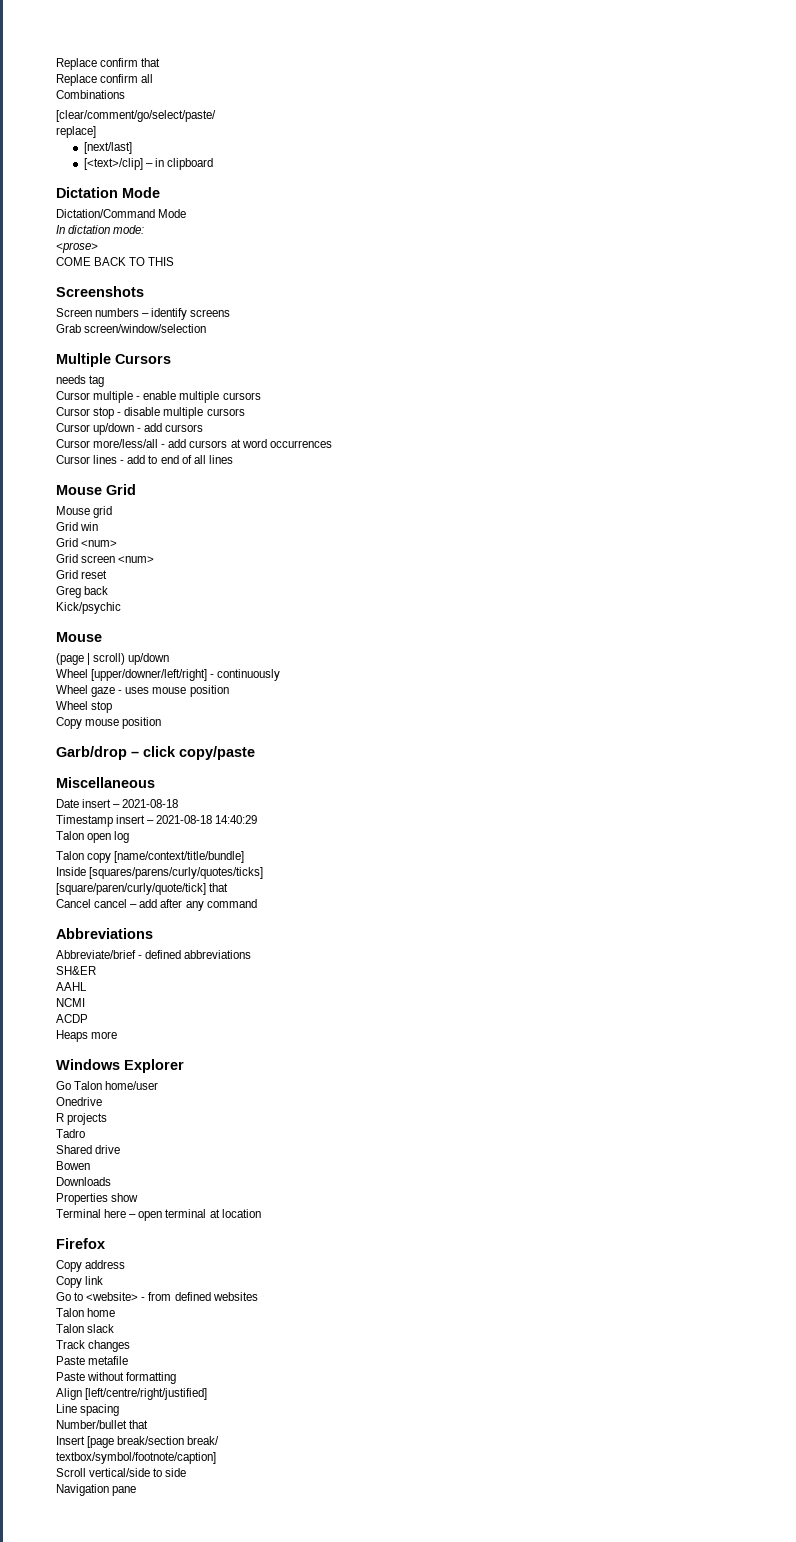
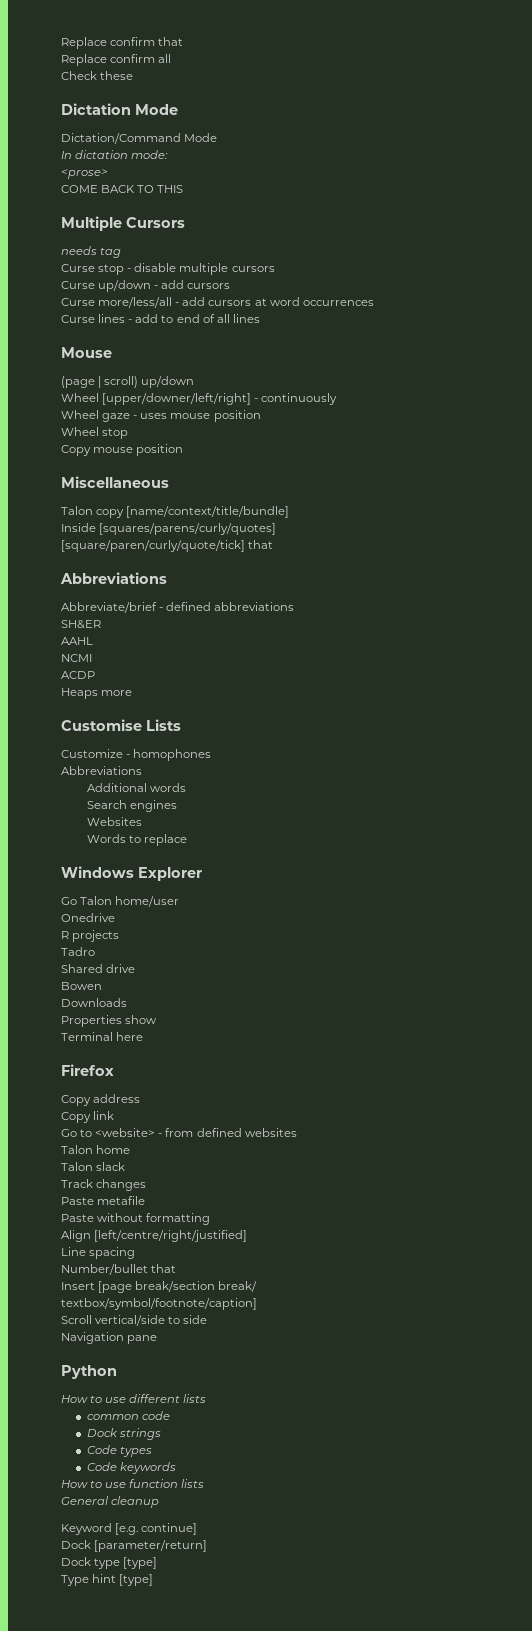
[56,90,125,99] [56,110,216,122] [56,126,96,138] [83,142,132,154] [83,158,213,170] Combinations // [clear/comment/go/select/paste/ // replace] // [next/last] // [<text>/clip] – in clipboard -> [61,71,134,80] Check these
[56,286,144,297] [56,308,231,320] [56,324,207,333] [56,353,171,367] [56,375,105,387] [56,391,261,403] [56,407,90,416] Screenshots // Screen numbers – identify screens // Grab screen/window/selection // Multiple Cursors // needs tag // Cursor multiple - enable multiple cursors // Cursor -> [61,216,185,231] [61,246,122,258] [61,264,95,272] Multiple Cursors // needs tag // Curse
[56,423,90,432] Cursor -> [61,281,95,289] Curse
[56,439,90,448] Cursor -> [61,298,95,306] Curse
[56,455,90,464] Cursor -> [61,315,95,323] Curse
[56,484,136,495] [56,506,113,518] [56,522,99,531] [56,538,118,547] [56,554,155,563] [56,570,108,579] [56,586,109,598] [56,602,121,614] // Mouse Grid // Mouse grid // Grid win // Grid <num> // Grid screen <num> // Grid reset // Greg back // Kick/psychic -> (260, 318) none
[56,746,255,760] [56,777,155,788] [56,799,179,808] [56,815,258,827] [56,831,130,843] Garb/drop – click copy/paste // Miscellaneous // Date insert – 2021-08-18 // Timestamp insert – 2021-08-18 14:40:29 // Talon open log -> [61,476,169,488] Miscellaneous
[89,867,264,879] [squares/parens/curly/quotes/ticks] -> [99,523,277,535] [squares/parens/curly/quotes]
[56,899,257,911] // Cancel cancel – add after any command -> (274, 544) none
(118, 1035) none -> [61,719,181,731] [61,749,212,761] [61,766,142,775] [87,783,187,792] [87,800,178,812] [87,817,143,826] [87,834,188,846] // Customise Lists // Customize - homophones // Abbreviations // Additional words // Search engines // Websites // Words to replace
[129,1209,261,1221] – open terminal at location -> (144, 1036) none
(137, 1491) none -> [61,1365,117,1379] [61,1394,207,1403] [86,1411,170,1420] [86,1428,161,1440] [86,1445,152,1457] [86,1462,176,1474] [61,1479,205,1488] [61,1496,160,1508] [61,1523,198,1535] [61,1540,208,1552] [61,1557,158,1569] [61,1574,154,1586] // Python // How to use different lists // common code // Dock strings // Code types // Code keywords // How to use function lists // General cleanup // Keyword [e.g. continue] // Dock [parameter/return] // Dock type [type] // Type hint [type]

